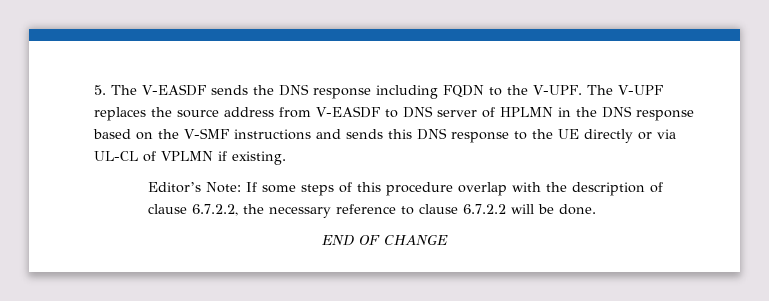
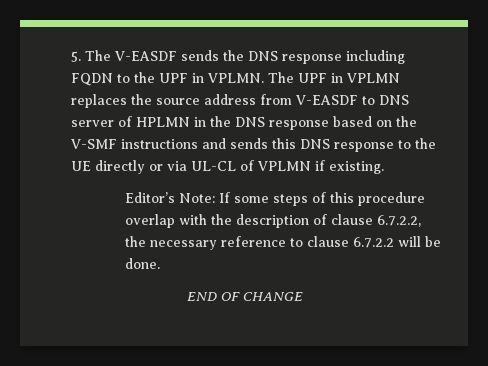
[532,85,663,95] V-UPF. The V-UPF -> [159,72,401,83] UPF in VPLMN. The UPF in VPLMN

